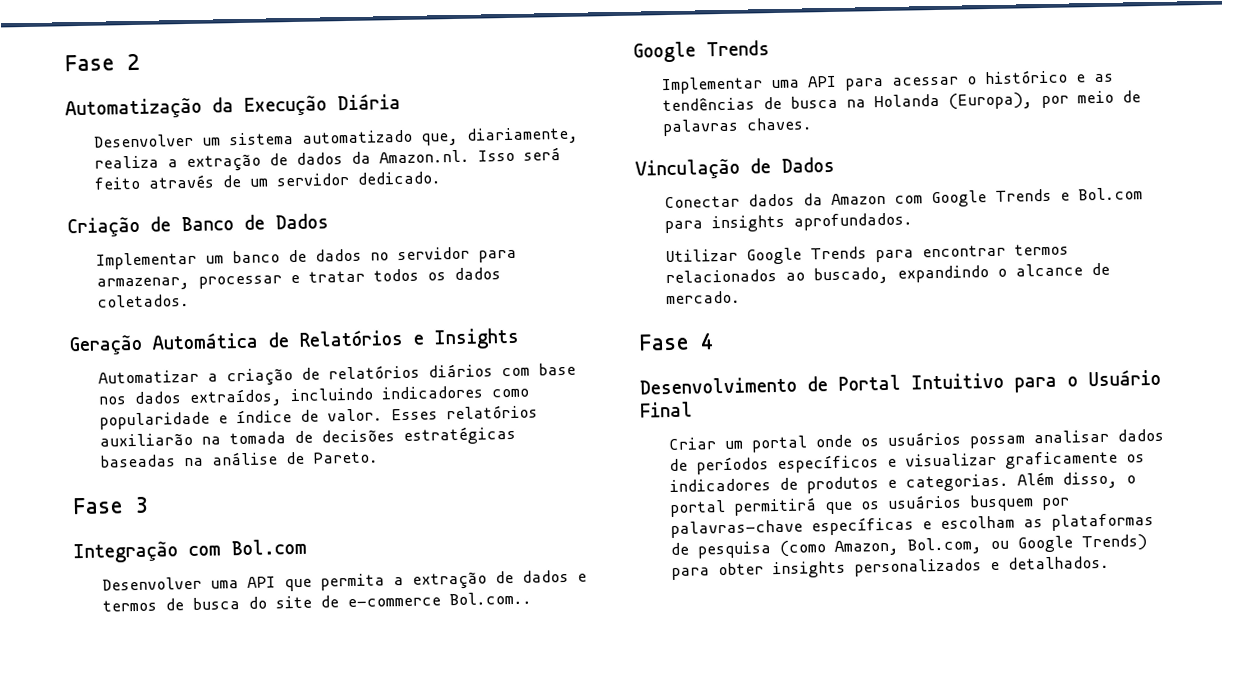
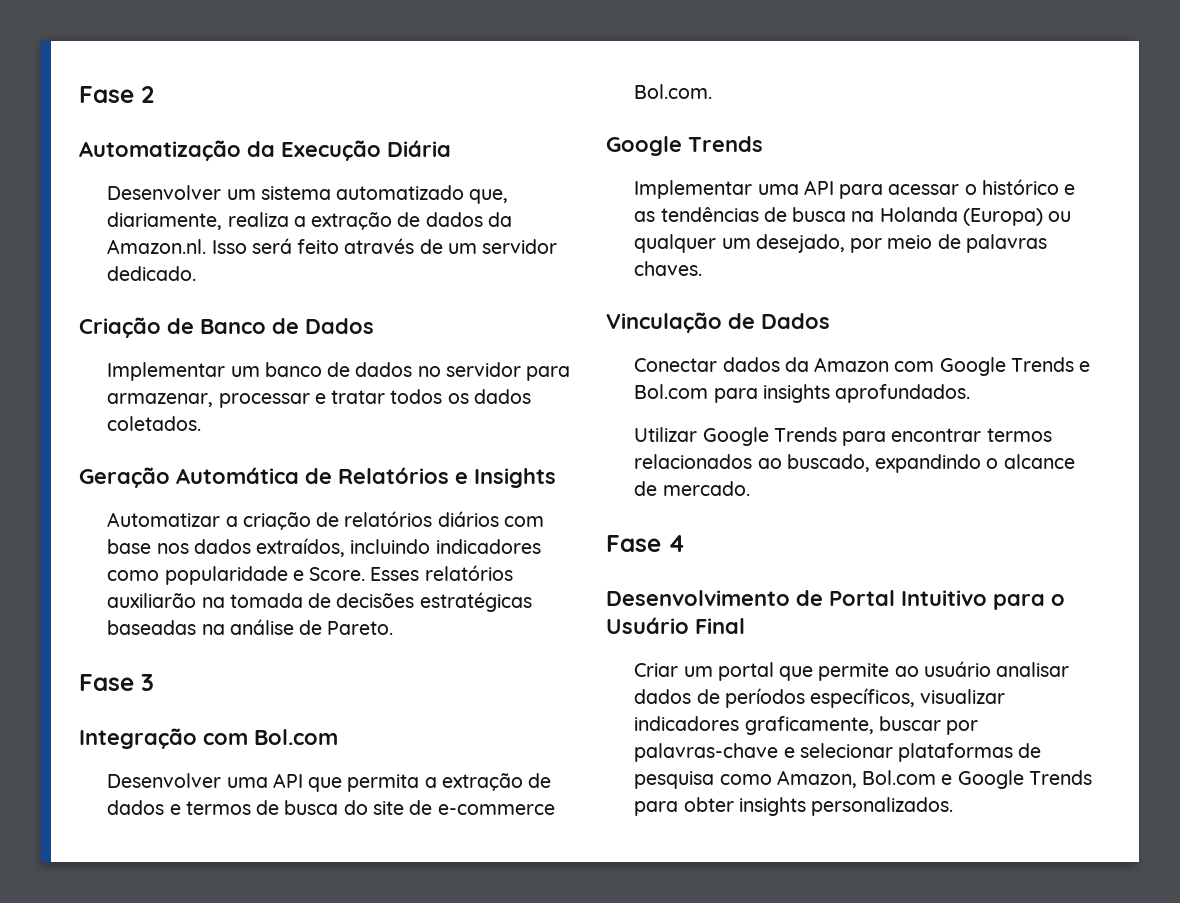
[235,408,383,424] índice de valor. -> [309,567,366,581] Score.
[448,591,532,606] Bol.com.. -> [634,84,713,99] Bol.com.
[947,92,1033,110] (Europa), -> [963,208,1072,226] [634,234,845,253] (Europa) ou qualquer um desejado,
[814,428,1164,449] [668,450,1145,475] [668,471,1136,494] [668,494,1070,518] [669,513,1154,539] [669,534,1147,559] [670,555,1110,581] onde os usuários possam analisar dados de períodos específicos e visualizar graficamente os indicadores de produtos e categorias. Além disso, o portal permitirá que os usuários busquem por palavras-chave específicas e escolham as plataformas de pesquisa (como Amazon, Bol.com, ou Google Trends) para obter insights personalizados e detalhados. -> [779,661,1070,681] [634,688,1006,708] [634,716,979,735] [634,743,1042,762] [634,770,1093,789] [634,797,954,816] que permite ao usuário analisar dados de períodos específicos, visualizar indicadores graficamente, buscar por palavras-chave e selecionar plataformas de pesquisa como Amazon, Bol.com e Google Trends para obter insights personalizados.

